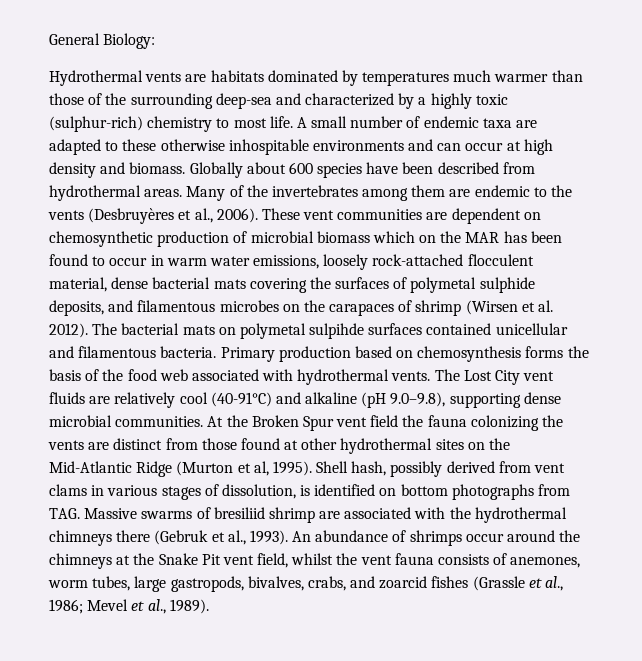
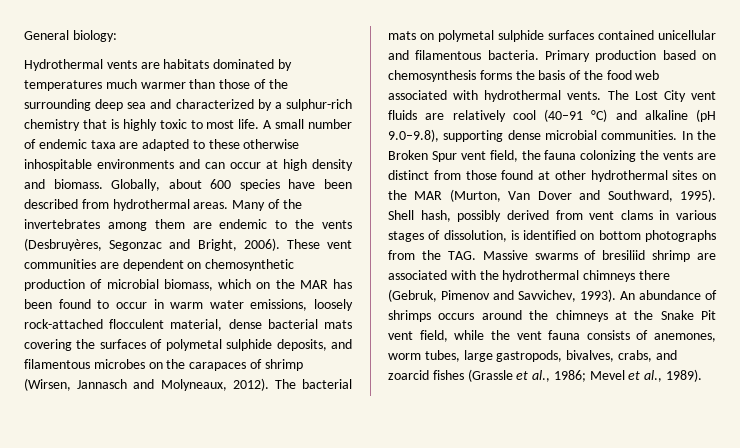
[103,33,156,49] Biology: -> [72,30,117,42] biology:
[215,93,272,109] deep-sea -> [95,99,147,111] deep sea
[430,93,508,109] [49,116,213,132] highly toxic (sulphur-rich) chemistry -> [285,99,352,111] [24,119,187,131] sulphur-rich chemistry that is highly toxic
[189,162,243,178] Globally -> [111,179,161,191] Globally,
[88,208,213,224] (Desbruyères et al., -> [24,238,237,251] (Desbruyères, Segonzac and Bright,
[316,231,370,243] biomass -> [163,279,213,291] biomass,
[465,300,554,315] (Wirsen et al. -> [24,378,227,391] (Wirsen, Jannasch and Molyneaux,
[309,323,365,339] sulpihde -> [498,30,544,42] sulphide
[210,392,272,407] (40-91°C) -> [544,109,608,122] (40–91 °C)
[207,416,224,427] At -> [681,131,693,140] In
[370,415,399,427] field -> [489,150,518,162] field,
[49,461,269,477] Mid-Atlantic Ridge (Murton et al, -> [414,189,673,202] MAR (Murton, Van Dover and Southward,
(571, 490) none -> [421,250,441,260] the
[154,530,246,545] (Gebruk et al., -> [388,289,576,302] (Gebruk, Pimenov and Savvichev,
[465,533,504,542] occur -> [438,313,475,320] occurs
[291,553,334,565] whilst -> [454,330,485,340] while

